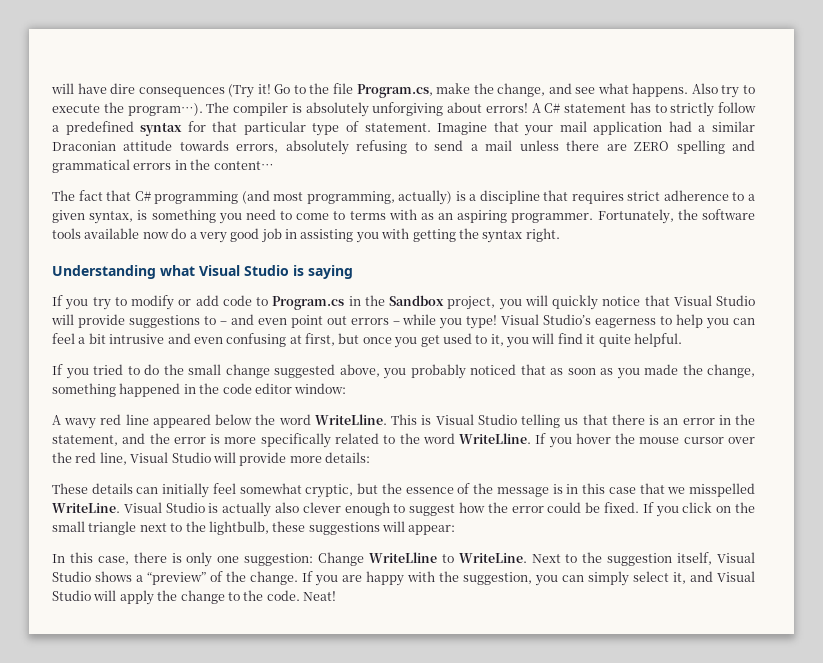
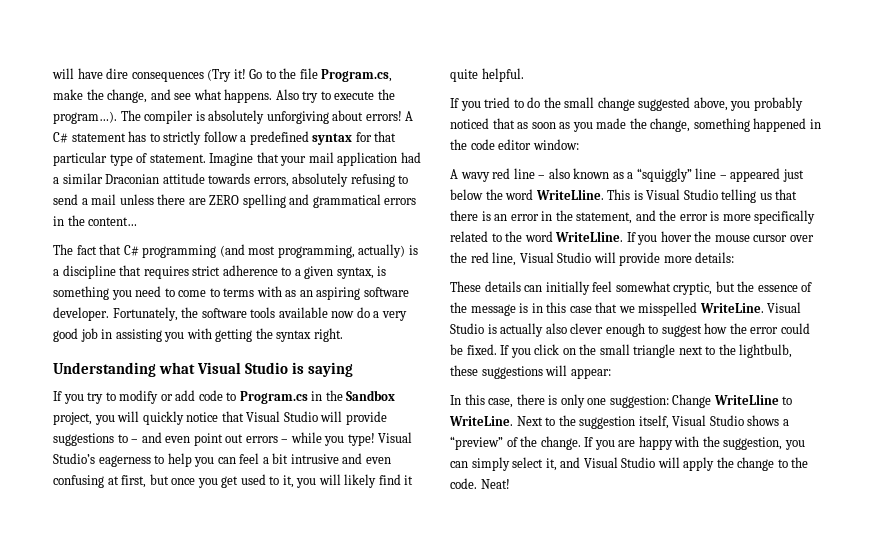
[511,213,594,223] programmer. -> [363,287,409,297] [53,307,109,321] software developer.
(555, 338) none -> [344,474,377,488] likely
[152,414,211,428] appeared -> [538,168,804,182] – also known as a “squiggly” line – appeared just

